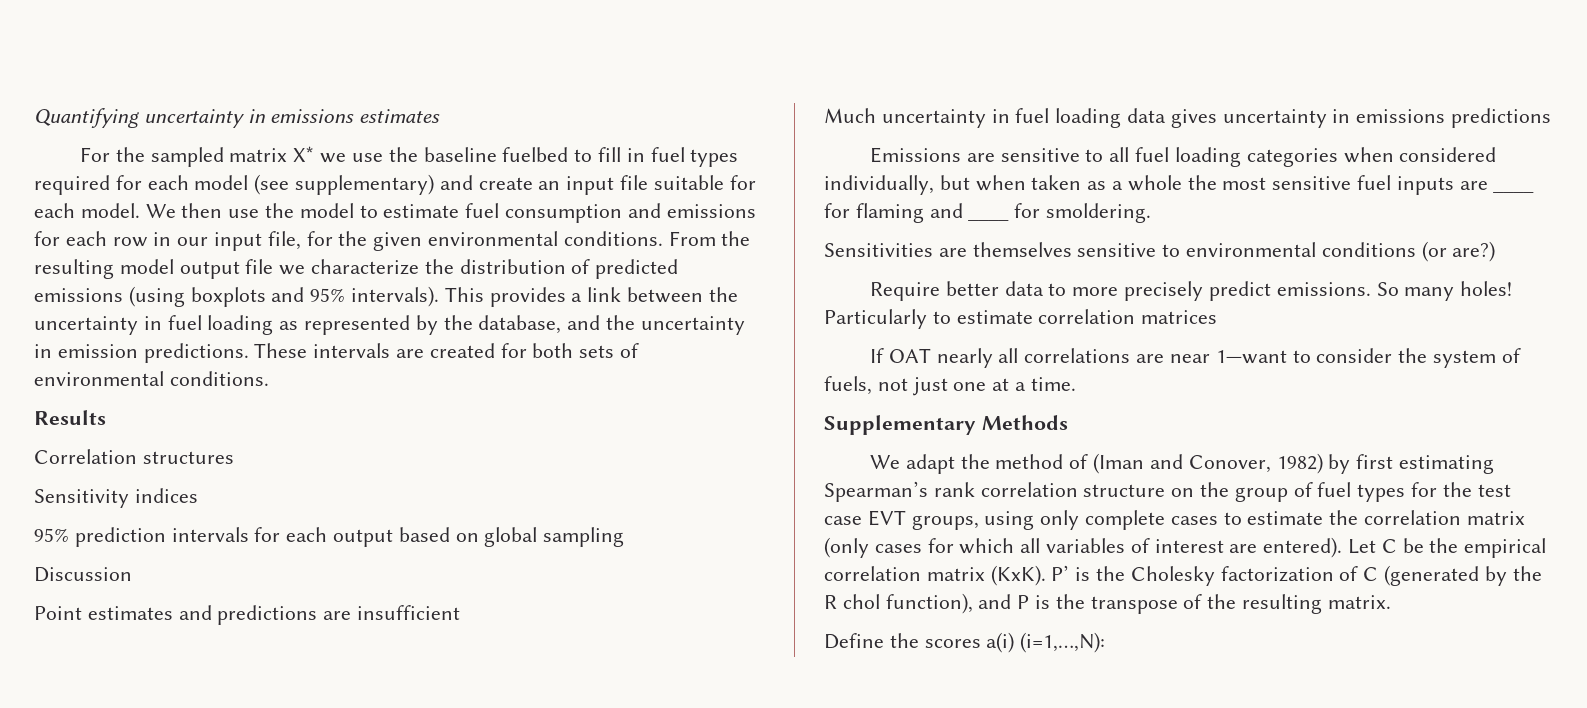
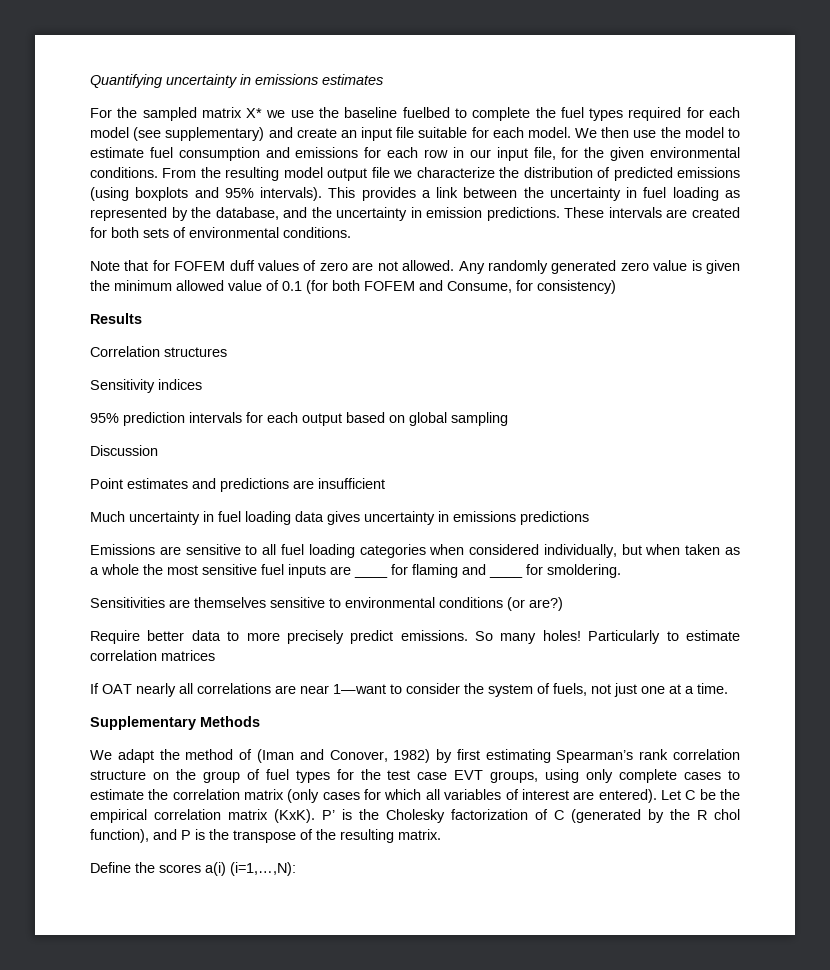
[597,147,645,162] fill in -> [472,107,556,121] complete the
(269, 378) none -> [90,260,740,274] [90,280,616,294] // Note that for FOFEM duff values of zero are not allowed. Any randomly generated zero value is given the minimum allowed value of 0.1 (for both FOFEM and Consume, for consistency)

